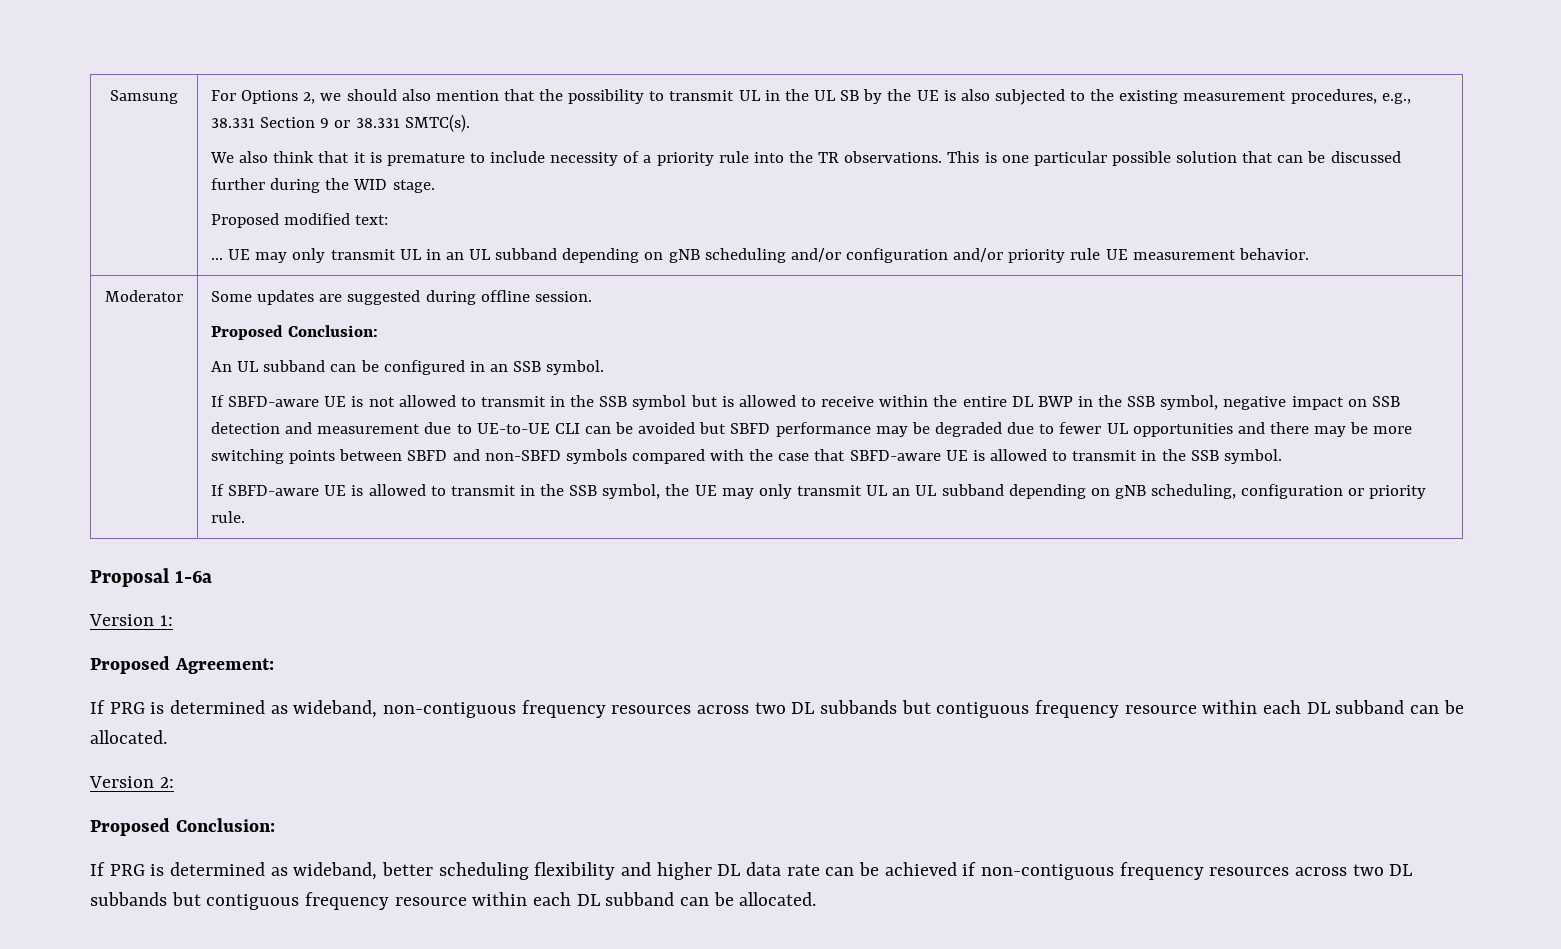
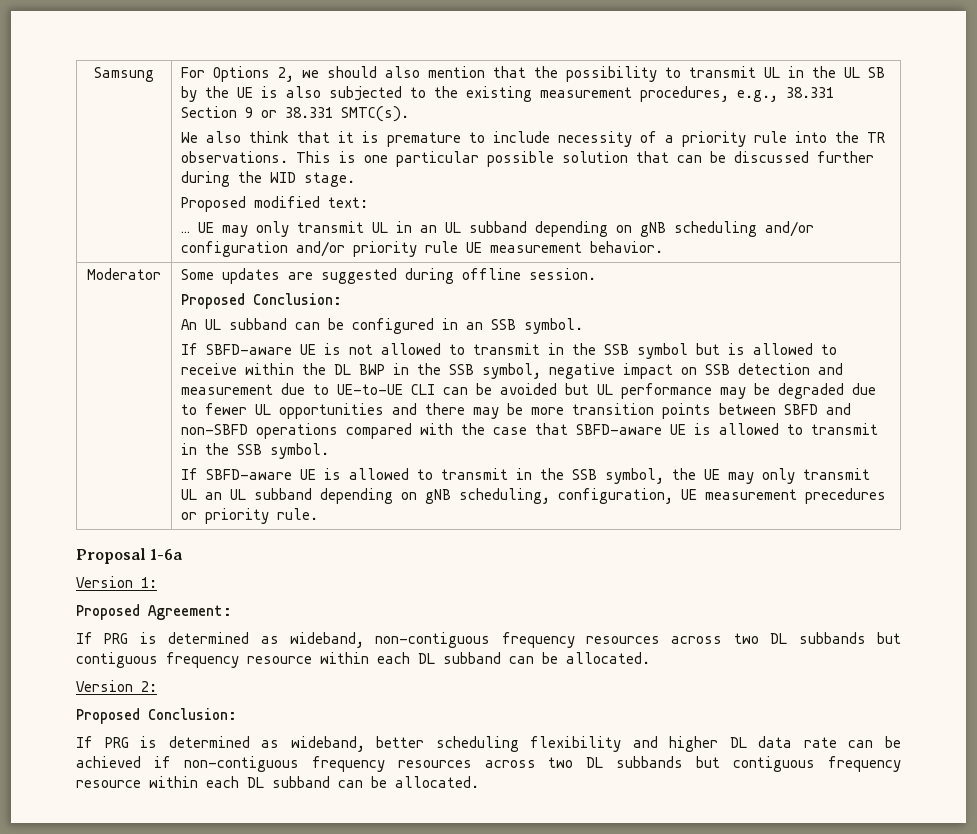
[962,396,1007,407] entire -> (327, 369) none
[730,423,771,434] SBFD -> [597,384,614,395] UL
[211,449,285,464] switching -> [572,403,655,415] transition
[565,449,627,464] symbols -> [256,423,339,439] operations
[1241,484,1344,499] configuration -> [558,488,887,504] configuration, UE measurement precedures

